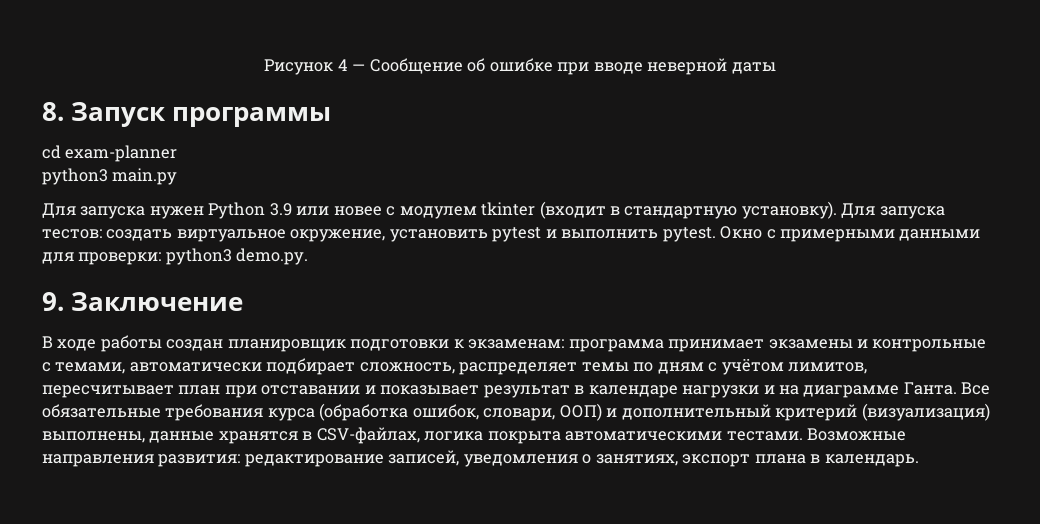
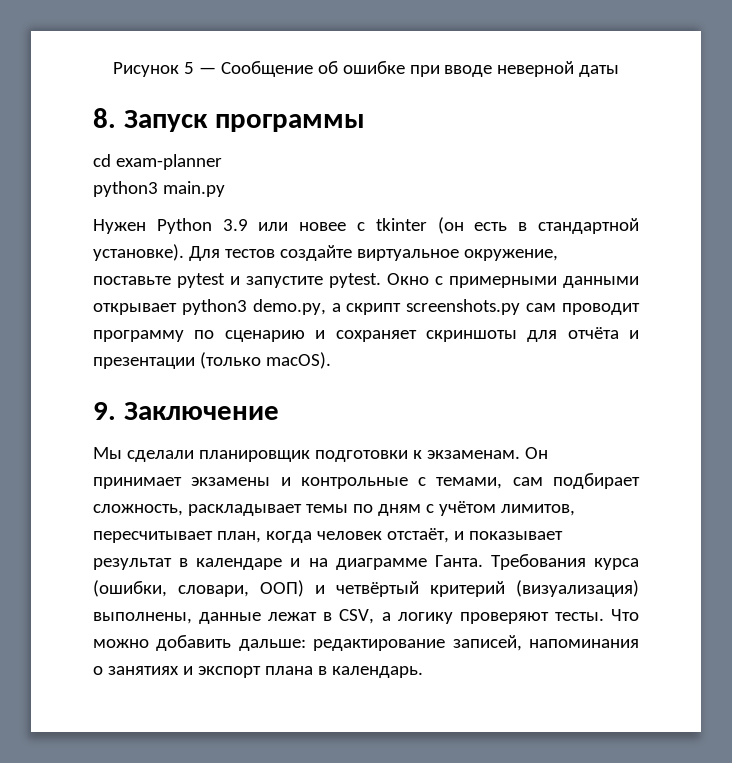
[337,59,348,71] 4 -> [183,62,194,74] 5
[42,203,204,219] Для запуска нужен -> [93,219,146,234] Нужен
[399,201,945,219] [42,229,173,241] модулем tkinter (входит в стандартную установку). Для запуска тестов: создать -> [375,217,639,234] [93,244,352,261] tkinter (он есть в стандартной установке). Для тестов создайте
[389,229,488,242] установить -> [93,276,171,285] поставьте
[561,229,659,239] выполнить -> [246,276,323,288] запустите
[42,248,309,265] [42,292,244,311] [42,335,224,352] для проверки: python3 demo.py. // 9. Заключение // В ходе работы создан -> [93,299,640,315] [93,327,639,342] [93,352,331,369] [93,402,279,420] [93,447,194,462] открывает python3 demo.py, а скрипт screenshots.py сам проводит программу по сценарию и сохраняет скриншоты для отчёта и презентации (только macOS). // 9. Заключение // Мы сделали
[468,339,664,352] экзаменам: программа -> [426,447,548,459] экзаменам. Он
[129,362,262,372] автоматически -> [512,477,543,486] сам
[459,362,578,375] распределяет -> [187,504,302,516] раскладывает
[178,385,361,398] план при отставании -> [216,528,449,543] план, когда человек отстаёт,
[682,385,760,398] нагрузки -> (283, 564) none
[961,382,991,395] [42,403,479,421] Все обязательные требования курса (обработка ошибок, -> [490,554,639,570] [93,580,167,597] Требования курса (ошибки,
[621,404,771,420] дополнительный -> [336,581,419,597] четвёртый
[218,427,907,444] [42,450,678,467] хранятся в CSV-файлах, логика покрыта автоматическими тестами. Возможные направления развития: редактирование записей, уведомления о занятиях, -> [268,609,639,624] [93,635,639,651] [93,666,193,675] лежат в CSV, а логику проверяют тесты. Что можно добавить дальше: редактирование записей, напоминания о занятиях и

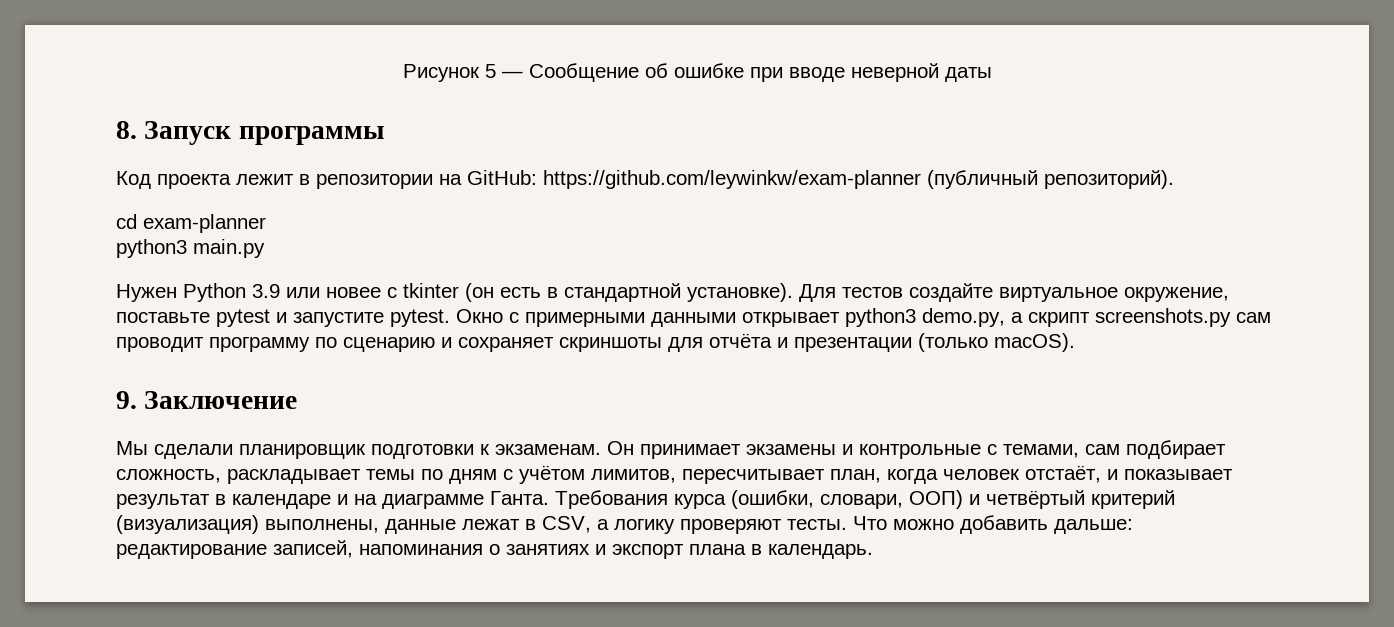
(365, 123) none -> [116,170,1174,189] // Код проекта лежит в репозитории на GitHub: https://github.com/leywinkw/exam-planner (публичный репозиторий).

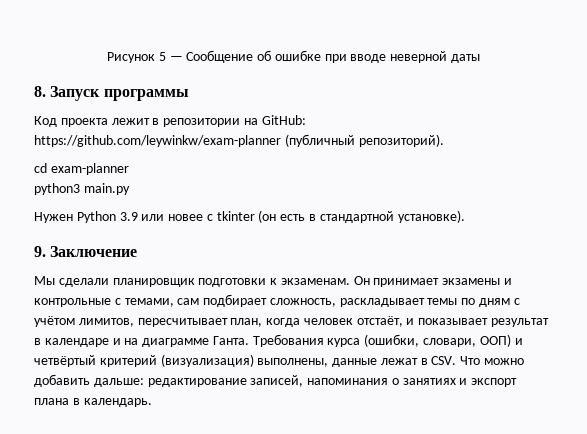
[799,283,1229,302] [116,308,1271,327] [116,333,1075,352] Для тестов создайте виртуальное окружение, поставьте pytest и запустите pytest. Окно с примерными данными открывает python3 demo.py, а скрипт screenshots.py сам проводит программу по сценарию и сохраняет скриншоты для отчёта и презентации (только macOS). -> (465, 216) none
[542,516,847,534] CSV, а логику проверяют тесты. -> [431,356,457,365] CSV.

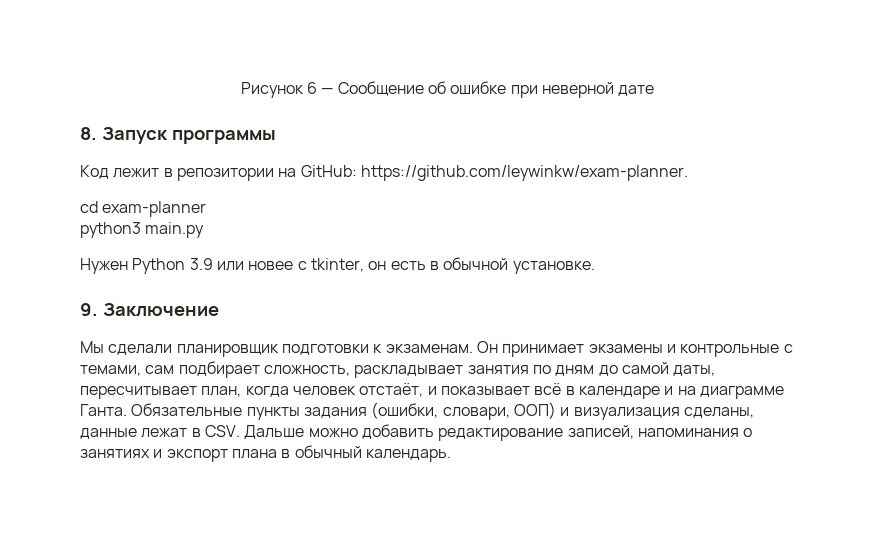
[158,52,166,61] 5 -> [307,82,318,94] 6
[350,51,481,63] вводе неверной даты -> [541,82,655,98] неверной дате
[60,118,108,127] проекта -> (109, 172) none
[34,134,444,147] https://github.com/leywinkw/exam-planner (публичный репозиторий). -> [360,165,688,181] https://github.com/leywinkw/exam-planner.
[216,210,465,223] tkinter (он есть в стандартной установке). -> [310,257,595,274] tkinter, он есть в обычной установке.
[427,298,458,305] темы -> [467,365,529,374] занятия
[513,298,520,305] [34,316,134,327] с учётом лимитов, -> [598,362,716,376] до самой даты,
[491,318,550,327] результат -> [534,383,562,395] всё
[252,334,361,347] Требования курса -> [131,403,367,420] Обязательные пункты задания
[34,354,329,367] четвёртый критерий (визуализация) выполнены, -> [573,407,754,420] визуализация сделаны,
[460,356,481,365] Что -> [244,425,305,439] Дальше
[93,378,144,387] дальше: -> (434, 431) none
(80, 401) none -> [294,445,362,458] обычный

